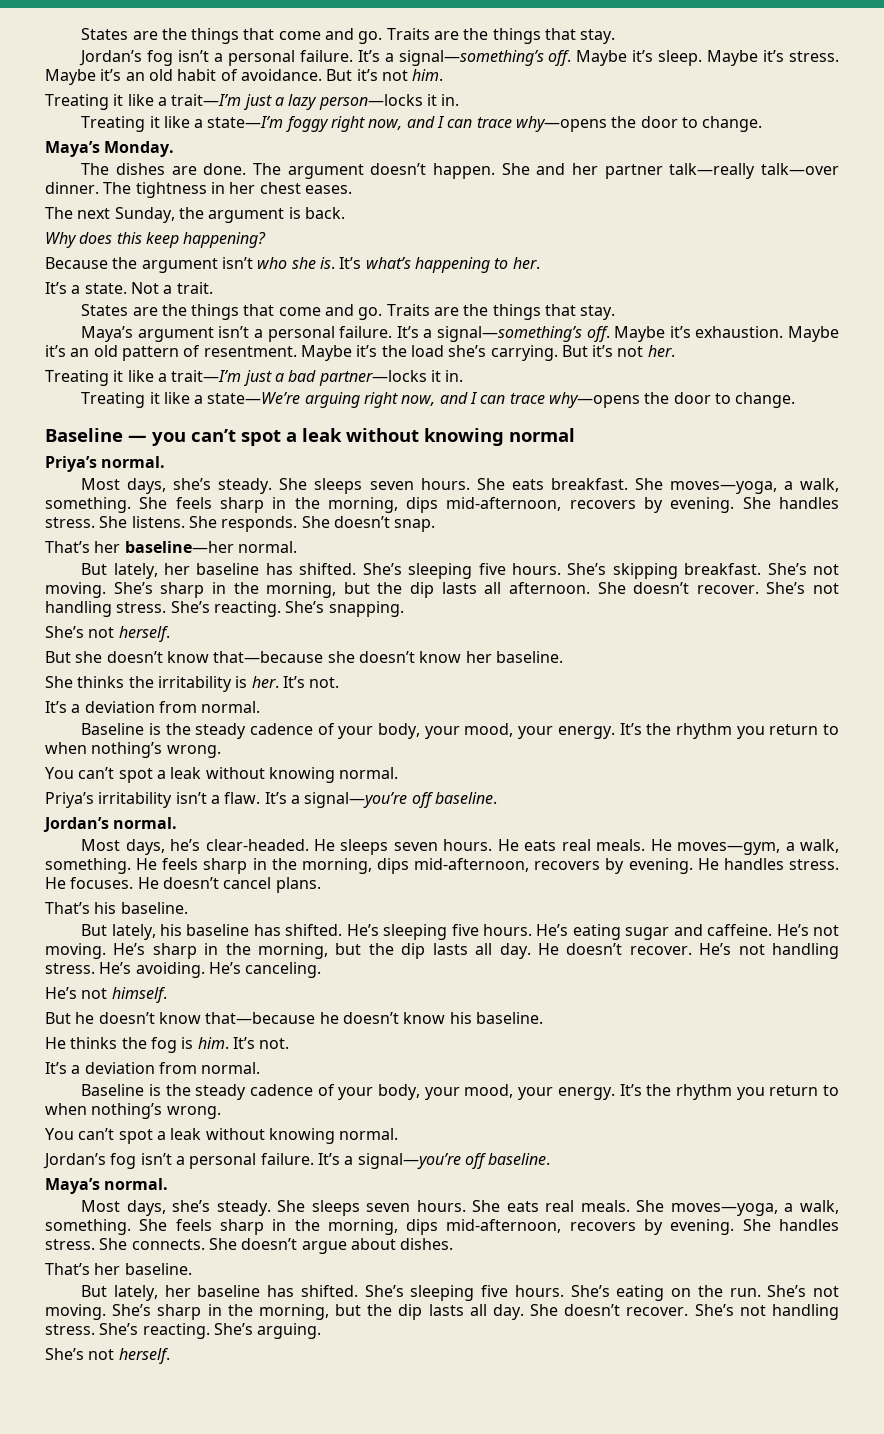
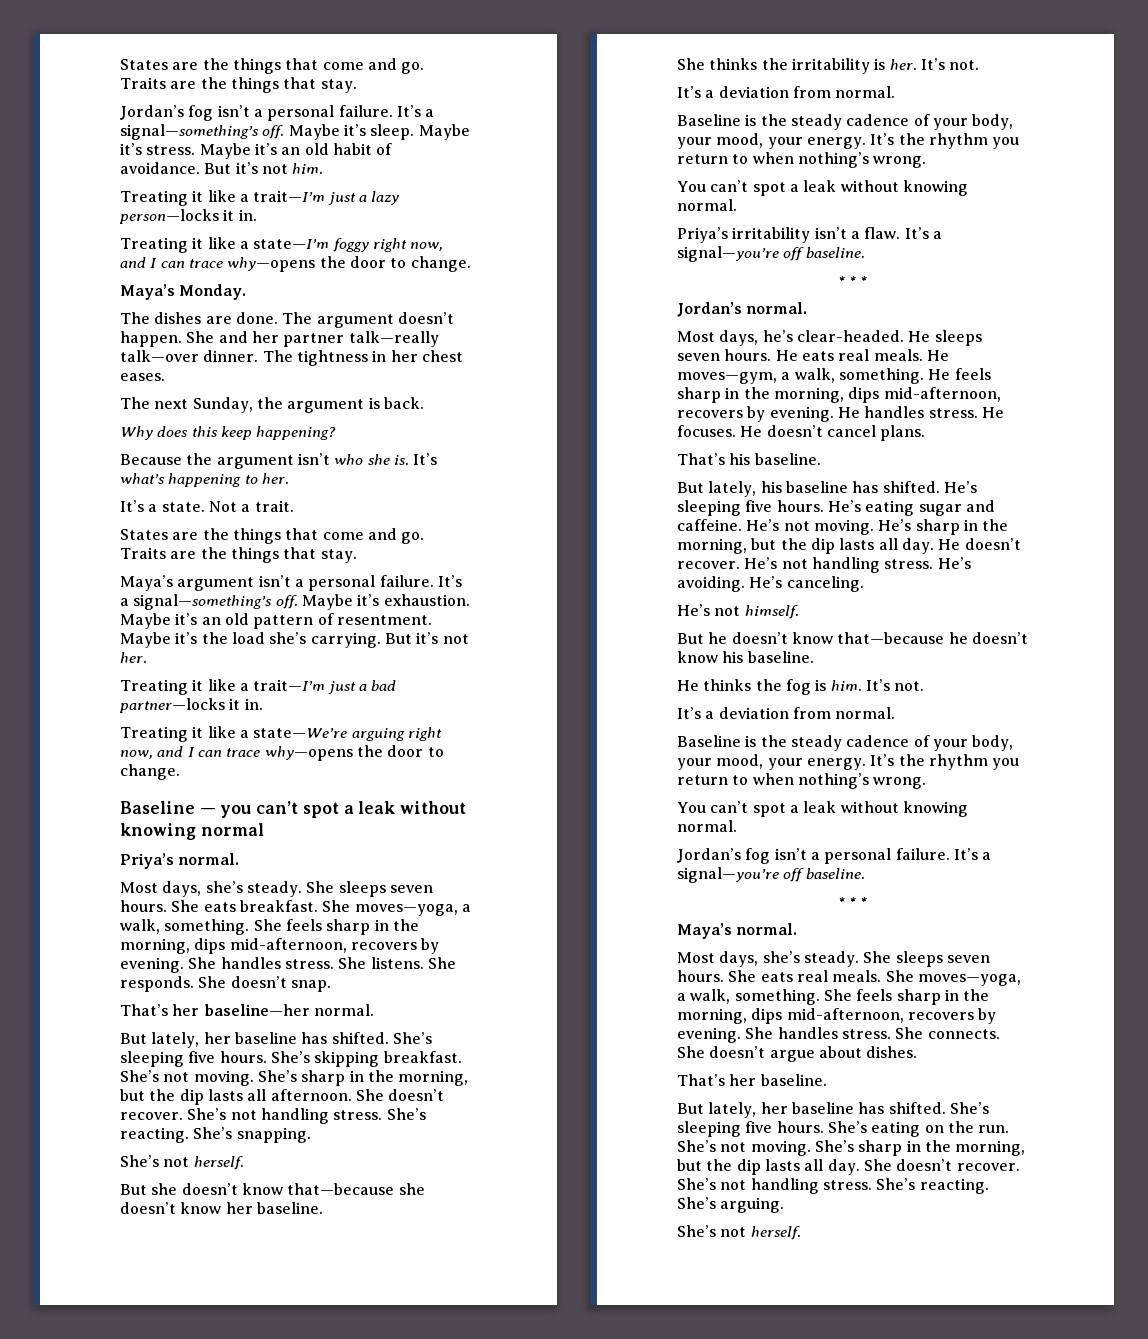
(497, 798) none -> [837,276,868,286] // * * *
(551, 1159) none -> [837,897,868,907] // * * *

